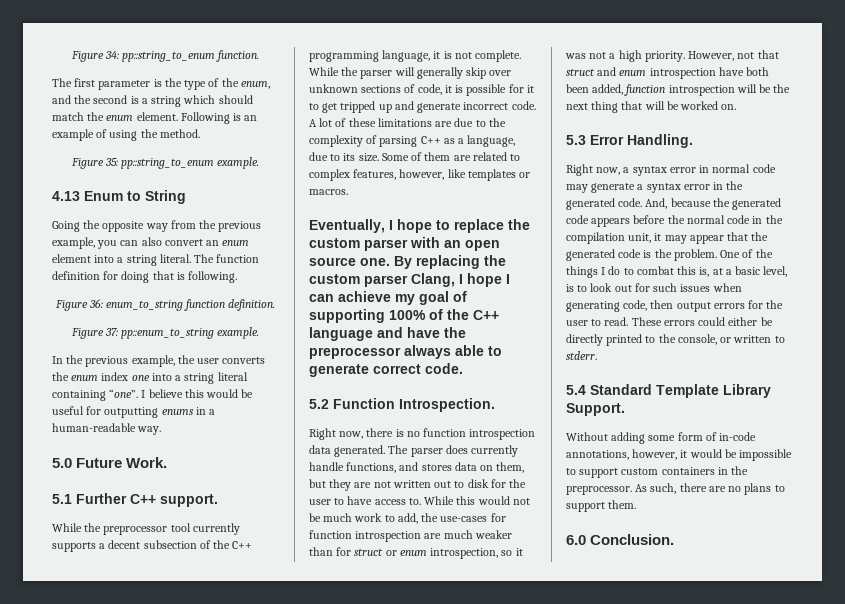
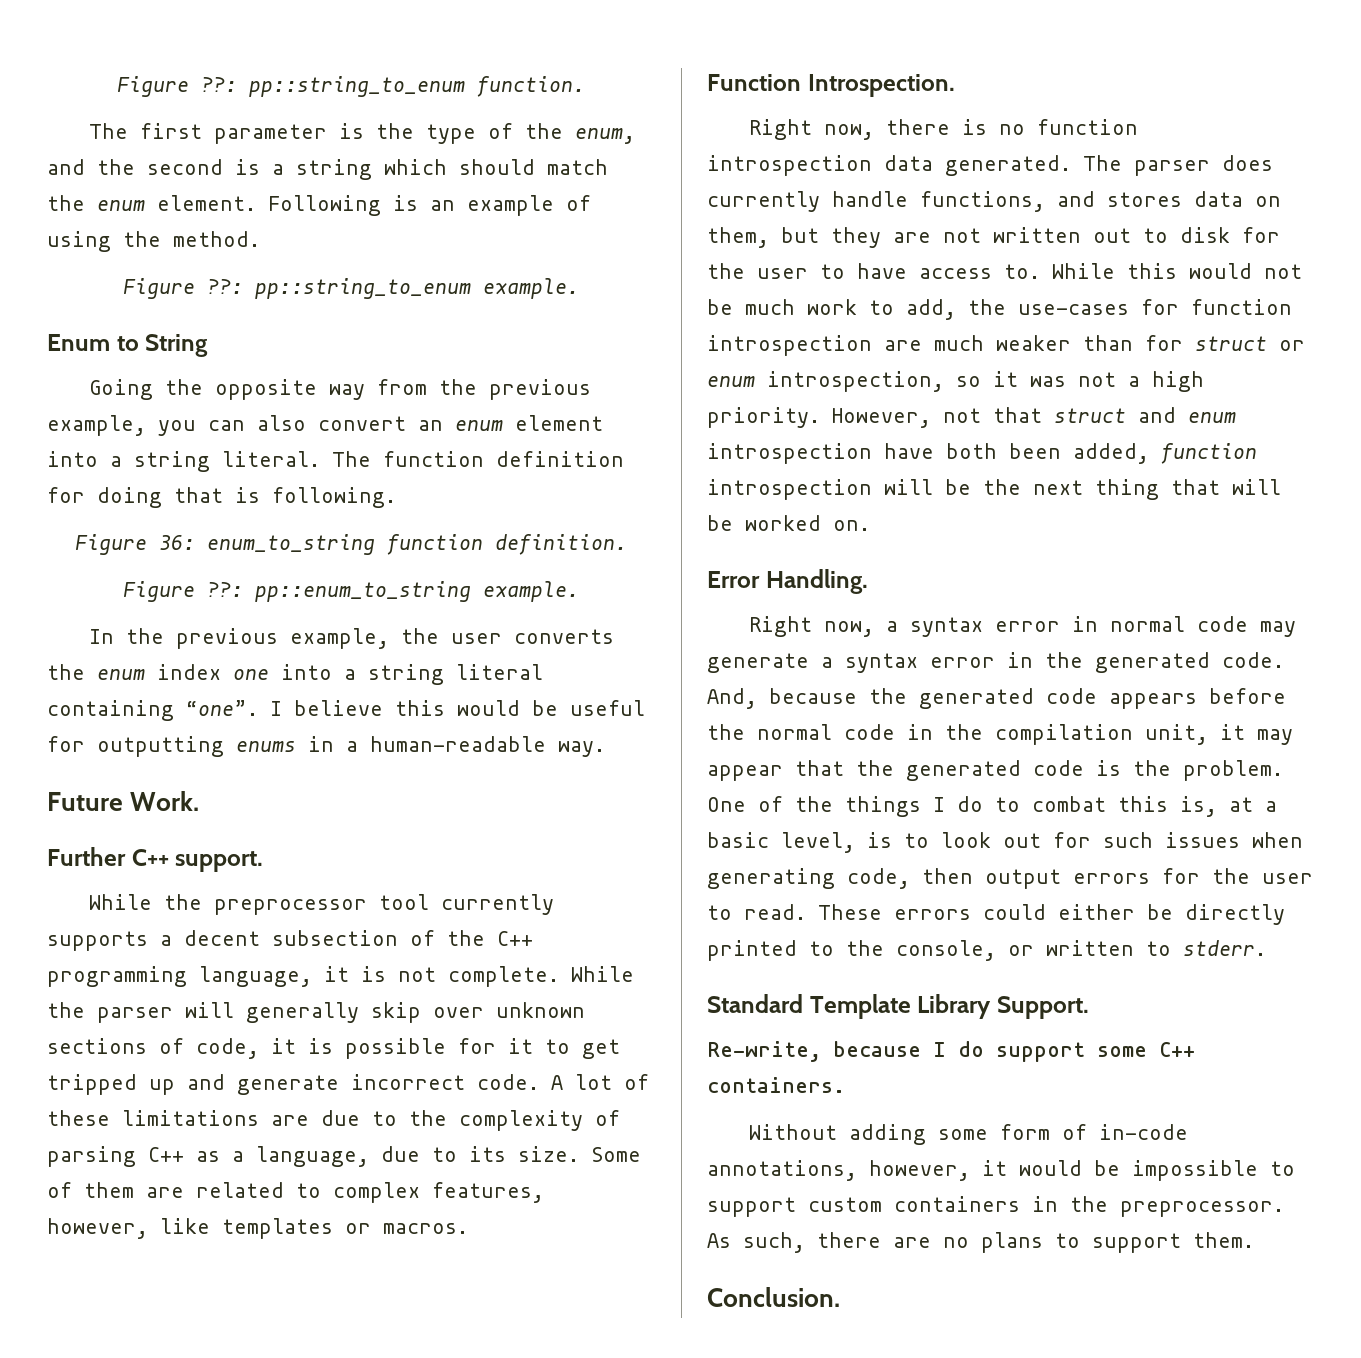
[70,51,119,62] Figure 34: -> [116,76,237,97] Figure ??:
[104,158,118,166] 35: -> [206,279,243,294] ??:
[52,191,80,201] 4.13 -> (579, 288) none
[104,328,118,336] 37: -> [206,582,243,597] ??:
[52,458,72,468] 5.0 -> (605, 749) none
[52,494,72,504] 5.1 -> (200, 801) none
[309,219,530,233] [309,237,500,251] [309,255,506,269] [309,273,510,287] [309,291,467,305] [309,309,499,323] [309,327,466,341] [309,345,502,359] [309,363,463,377] [309,399,329,409] Eventually, I hope to replace the custom parser with an open source one. By replacing the custom parser Clang, I hope I can achieve my goal of supporting 100% of the C++ language and have the preprocessor always able to generate correct code. // 5.2 -> (468, 1228) none
[566,135,586,145] 5.3 -> (870, 525) none
[566,385,586,395] 5.4 -> (1266, 948) none
(625, 409) none -> [707,1041,1195,1062] [707,1077,845,1093] // Re-write, because I do support some C++ containers.
[566,535,586,545] 6.0 -> (1254, 1240) none

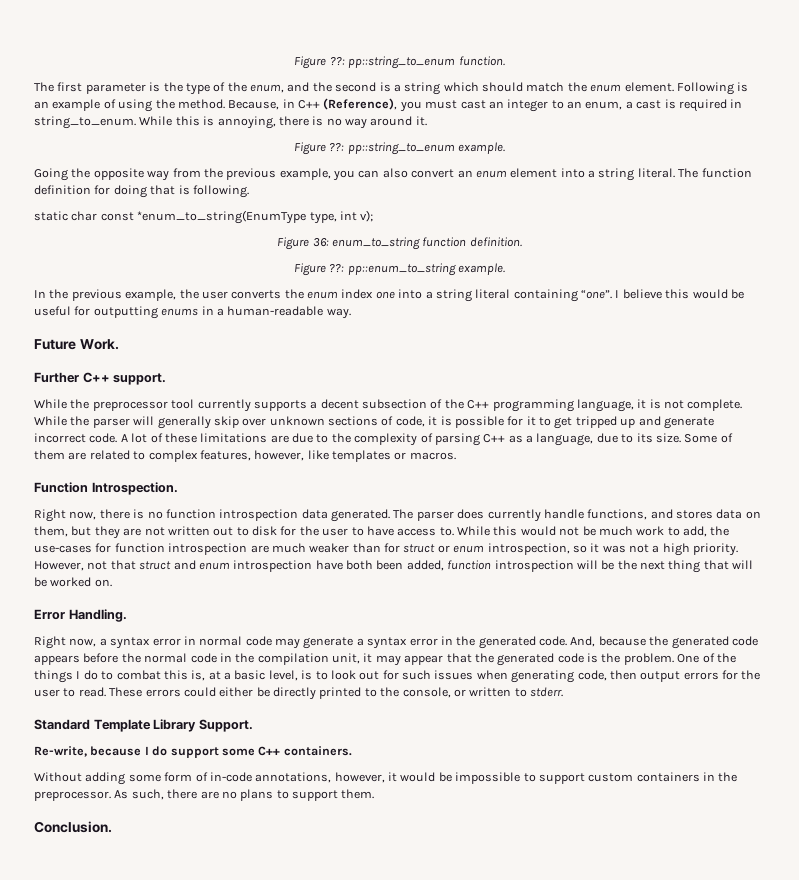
(260, 239) none -> [228,98,743,112] [34,116,427,129] Because, in C++ (Reference), you must cast an integer to an enum, a cast is required in string_to_enum. While this is annoying, there is no way around it.
[47,334,209,357] // Enum to String -> (506, 148) none
(396, 497) none -> [34,210,374,224] // static char const *enum_to_string(EnumType type, int v);

